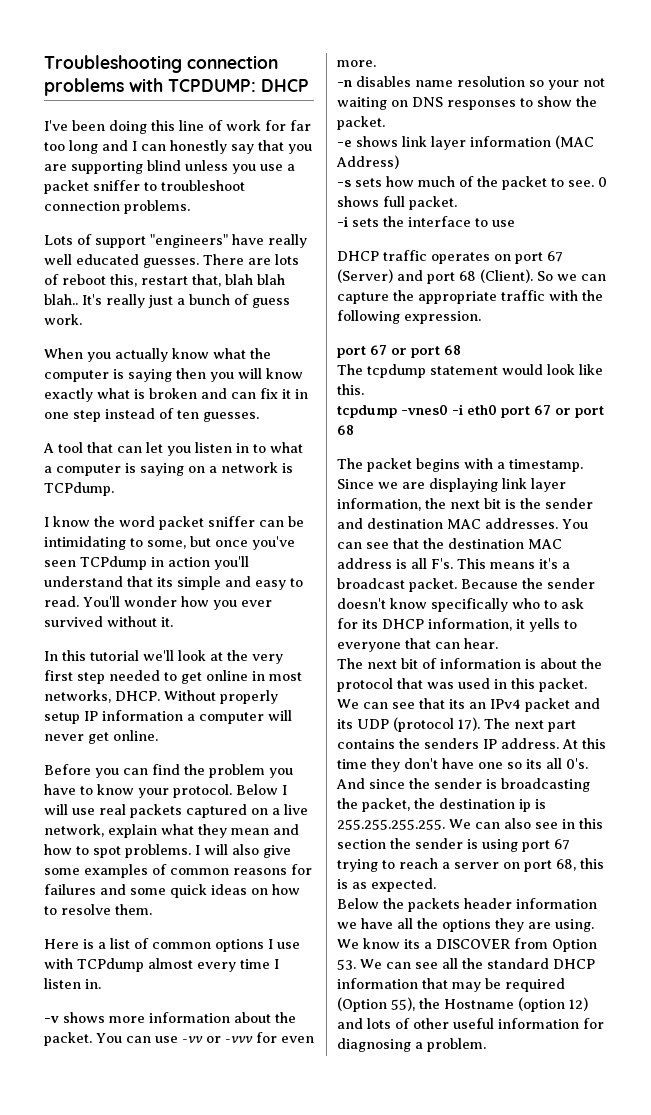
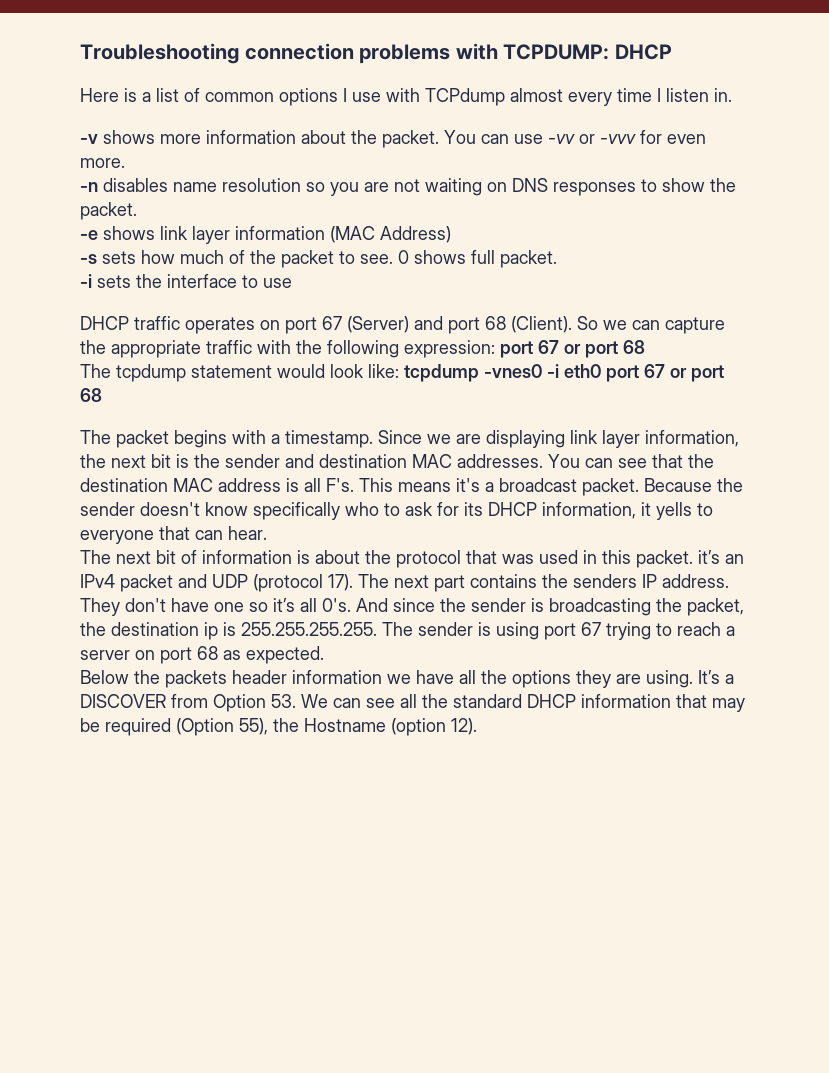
[44,120,311,134] [44,140,312,154] [44,160,295,174] [44,180,245,194] [44,200,190,214] [44,234,307,248] [44,254,299,268] [44,274,285,287] [44,294,290,308] [44,314,82,325] [44,348,271,362] [44,368,303,382] [44,388,308,402] [44,408,259,422] [43,442,303,456] [44,462,293,476] [44,482,114,496] [44,516,304,530] [44,536,295,550] [44,556,249,570] [44,576,303,590] [44,596,272,610] [44,616,173,627] [44,650,283,664] [44,670,302,684] [44,690,278,704] [44,710,292,724] [44,730,158,744] [44,764,293,778] [44,784,287,798] [44,804,308,818] [44,824,299,838] [44,844,291,858] [44,864,312,878] [44,884,300,898] [44,904,152,915] // I've been doing this line of work for far too long and I can honestly say that you are supporting blind unless you use a packet sniffer to troubleshoot connection problems. // Lots of support "engineers" have really well educated guesses. There are lots of reboot this, restart that, blah blah blah.. It's really just a bunch of guess work. // When you actually know what the computer is saying then you will know exactly what is broken and can fix it in one step instead of ten guesses. // A tool that can let you listen in to what a computer is saying on a network is TCPdump. // I know the word packet sniffer can be intimidating to some, but once you've seen TCPdump in action you'll understand that its simple and easy to read. You'll wonder how you ever survived without it. // In this tutorial we'll look at the very first step needed to get online in most networks, DHCP. Without properly setup IP information a computer will never get online. // Before you can find the problem you have to know your protocol. Below I will use real packets captured on a live network, explain what they mean and how to spot problems. I will also give some examples of common reasons for failures and some quick ideas on how to resolve them. -> (672, 52) none
[548,80,579,90] your -> [330,182,389,196] you are
[404,311,481,324] expression. // -> [404,340,495,358] expression:
[579,364,603,375] [337,384,364,395] like this. // -> [368,364,399,378] like:
[337,698,465,709] We can see that its -> [698,550,720,564] it’s
[337,719,353,729] its -> (207, 581) none
[562,738,606,749] [337,758,400,772] At this time they -> [80,598,120,616] They
[526,759,542,769] its -> [273,598,295,612] it’s
[449,818,603,829] [337,838,411,849] We can also see in this section the -> [382,622,413,636] The
[556,858,604,871] [337,879,348,889] 68, this is -> [197,646,218,660] 68
[337,938,420,949] We know its -> [698,670,720,684] It’s
[569,997,588,1011] [337,1018,604,1029] [337,1038,486,1052] 12) and lots of other useful information for diagnosing a problem. -> [451,718,477,735] 12).

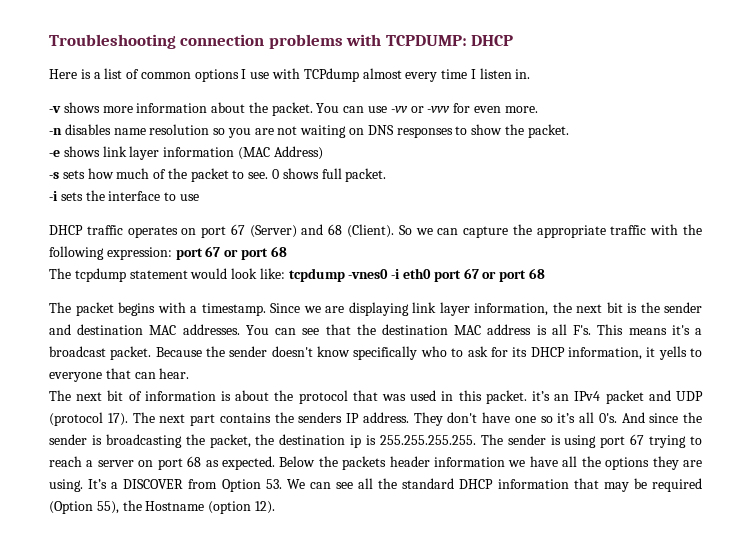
[448,317,480,334] port -> (324, 229) none
(324, 655) // -> (275, 463) none

